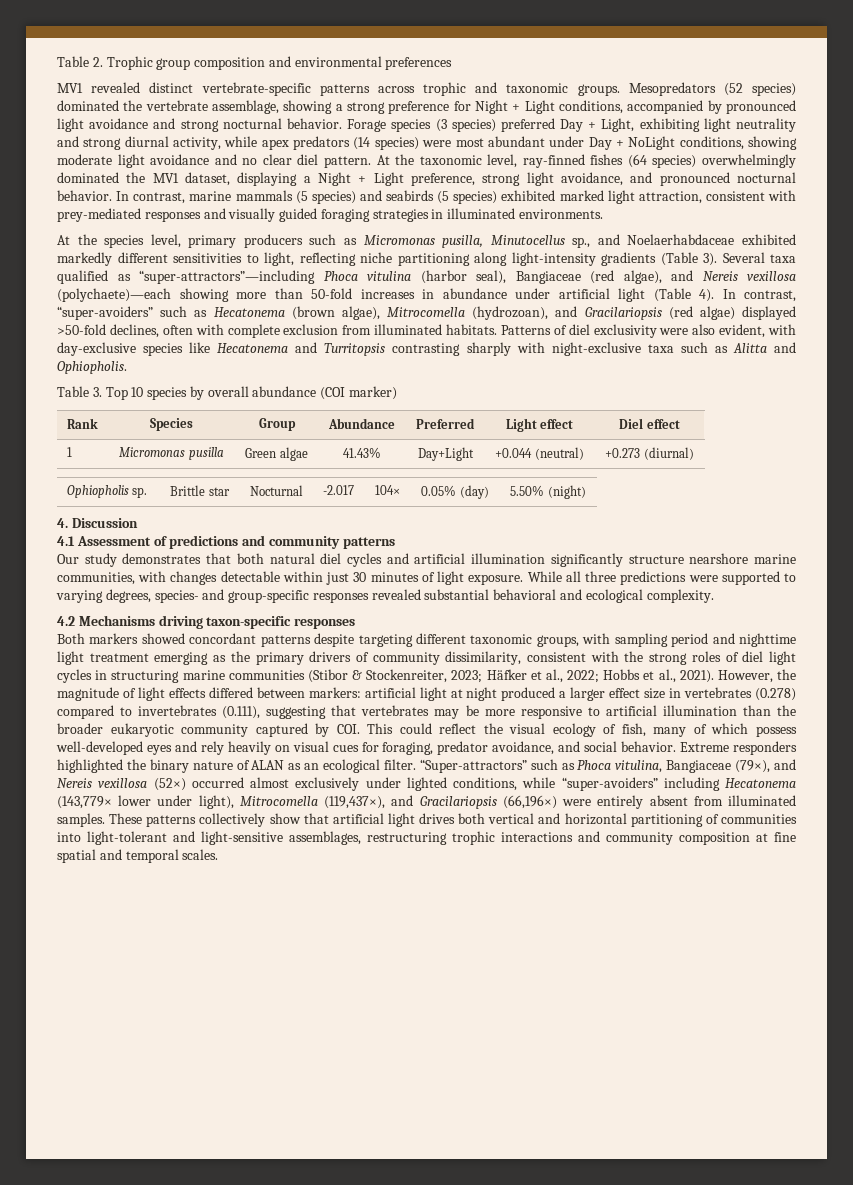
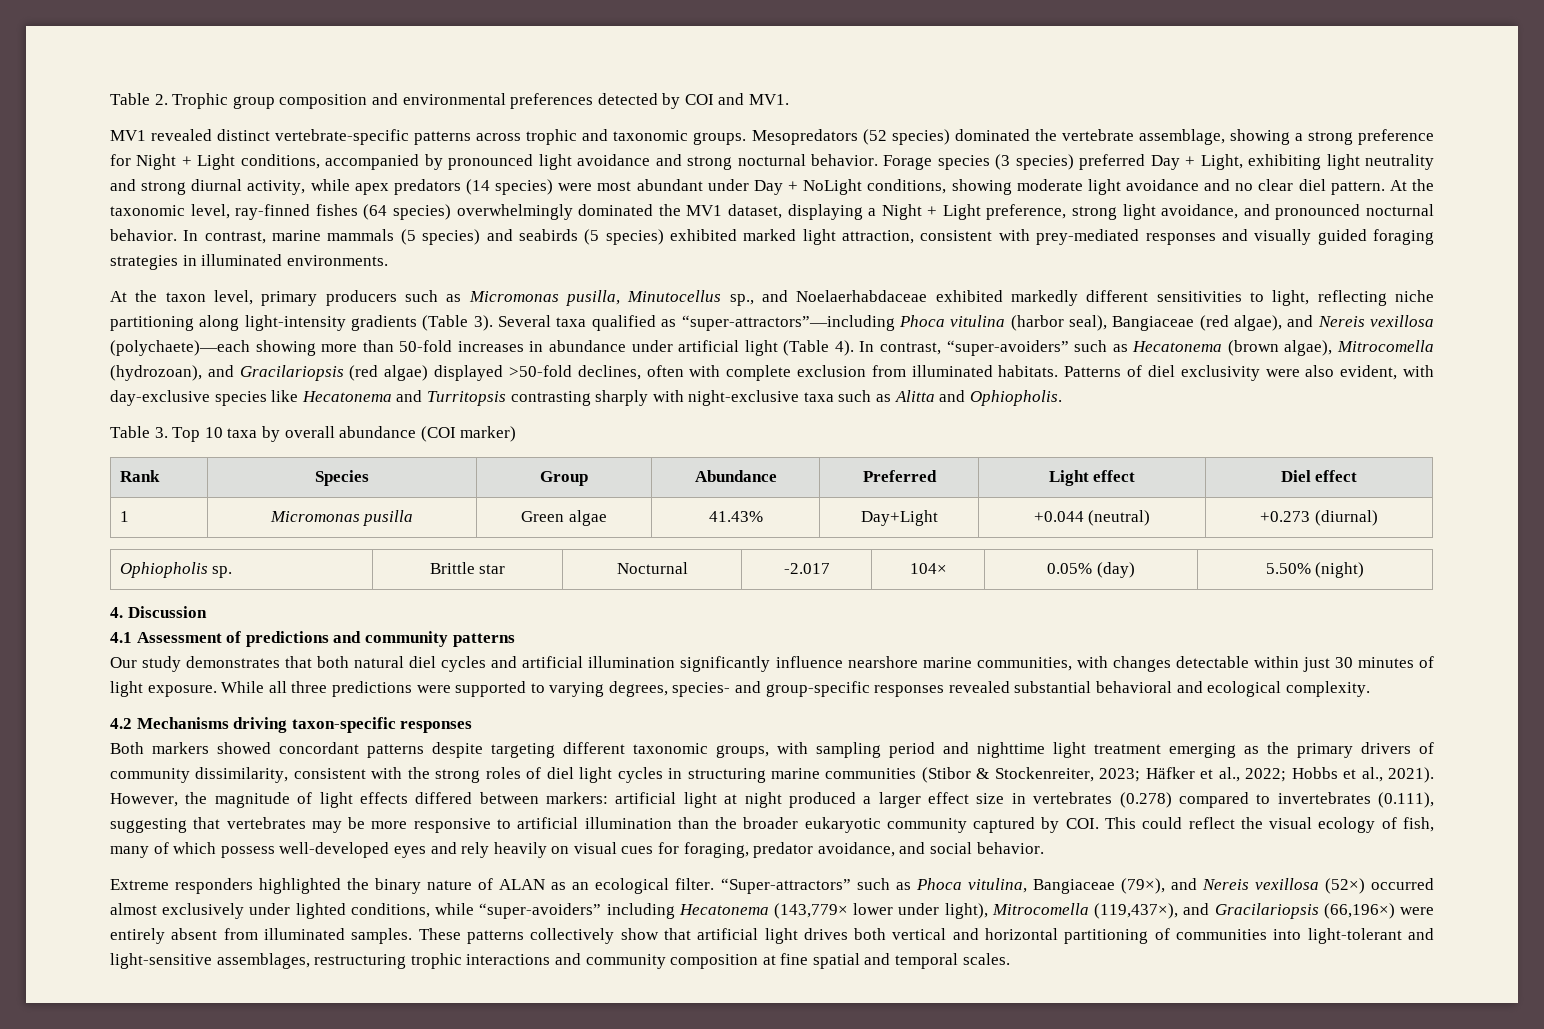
(453, 63) none -> [597,93,790,109] detected by COI and MV1.
[104,235,145,248] species -> [165,292,206,302] taxon
[147,387,188,400] species -> [227,428,258,438] taxa
[628,555,684,564] structure -> [775,656,843,668] influence
(677, 746) none -> (1044, 848) //

